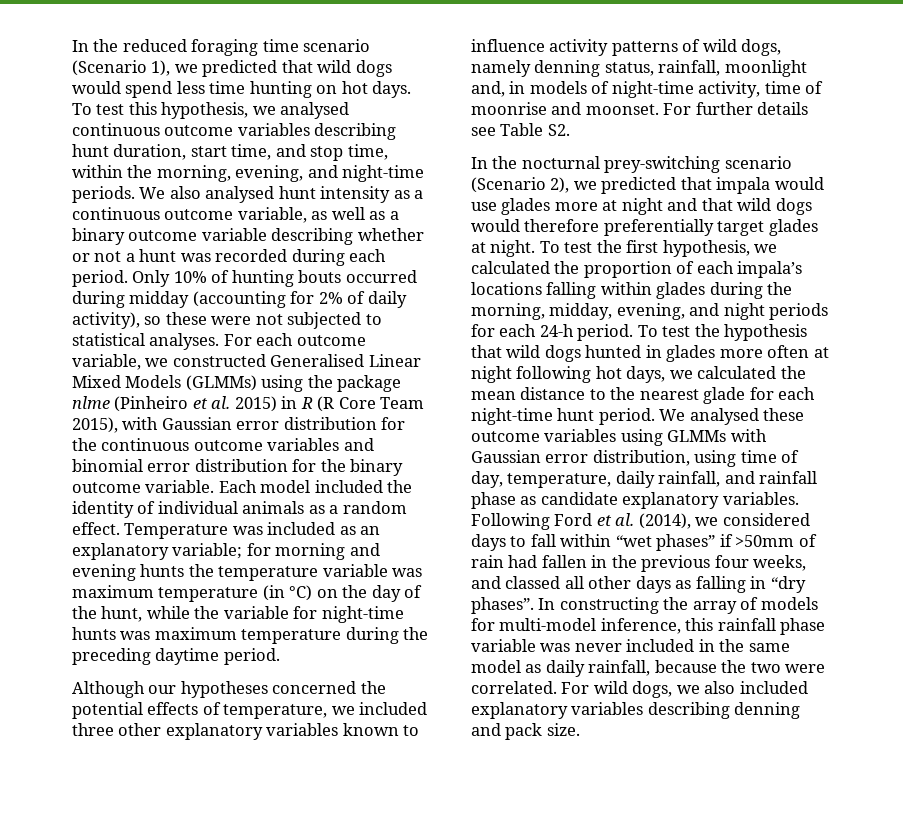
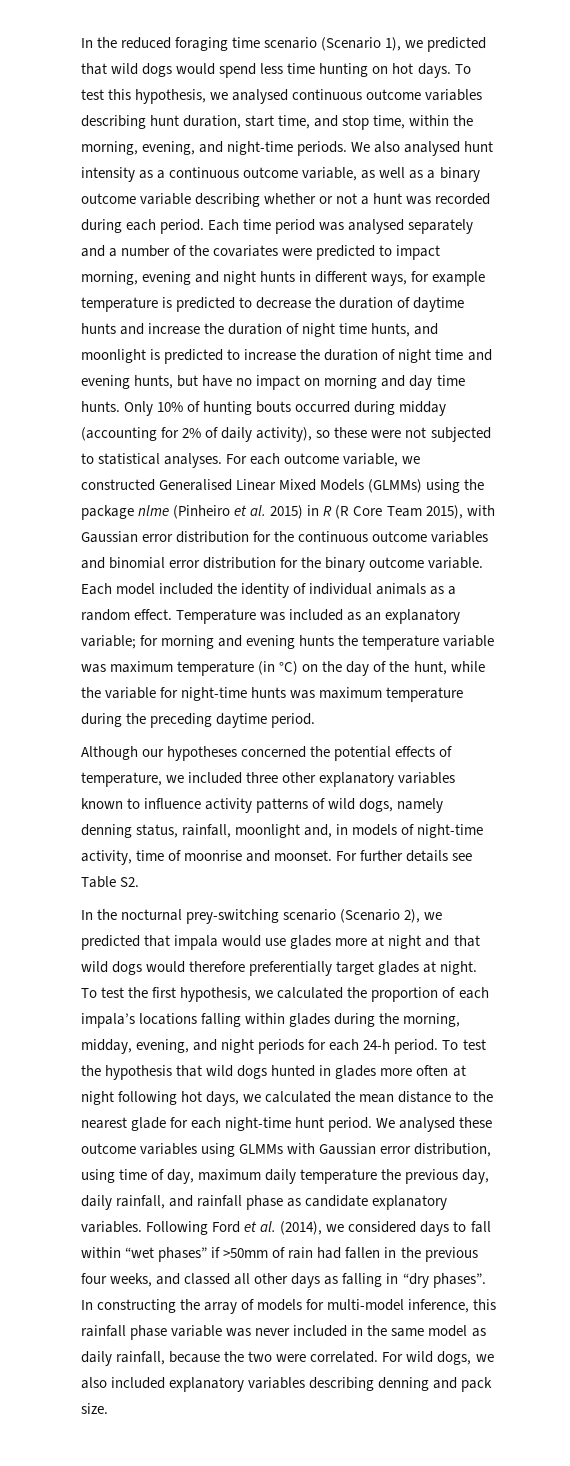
(128, 278) none -> [208,219,474,234] [81,245,441,260] [81,271,486,286] [81,297,465,312] [81,323,439,337] [81,349,492,364] [81,375,465,390] [81,401,120,412] Each time period was analysed separately and a number of the covariates were predicted to impact morning, evening and night hunts in different ways, for example temperature is predicted to decrease the duration of daytime hunts and increase the duration of night time hunts, and moonlight is predicted to increase the duration of night time and evening hunts, but have no impact on morning and day time hunts.
[507,473,612,488] temperature, -> [198,1169,490,1184] maximum daily temperature the previous day,

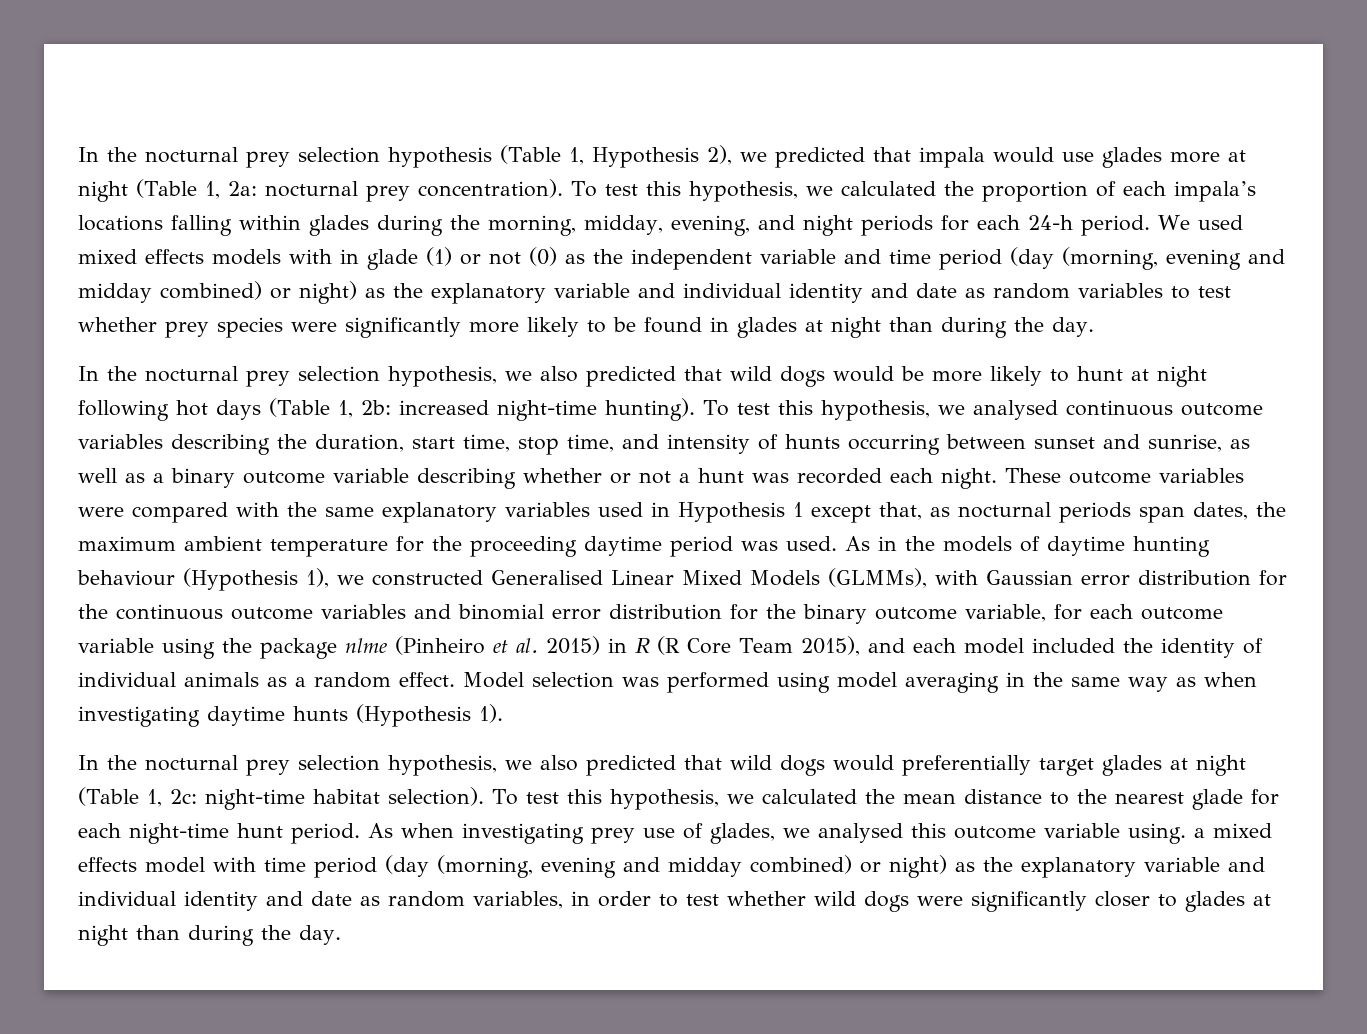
[81,37,487,52] [81,63,471,78] [81,89,483,104] [81,115,474,130] [81,141,494,156] [81,167,480,182] [81,193,491,207] [81,219,474,234] [81,245,441,260] [81,271,486,286] [81,297,465,312] [81,323,439,337] [81,349,492,364] [81,375,465,390] [81,401,447,416] [81,427,491,442] [81,453,421,468] [81,479,485,493] [81,505,495,520] [81,531,489,543] [81,557,484,572] [81,583,457,598] [81,609,461,624] [81,635,495,650] [81,661,485,676] [81,687,464,702] [81,713,316,728] [81,746,453,761] [81,772,456,787] [81,798,444,813] [81,824,484,838] [81,850,473,865] [81,876,140,888] [81,909,401,924] In the reduced foraging time scenario (Scenario 1), we predicted that wild dogs would spend less time hunting on hot days. To test this hypothesis, we analysed continuous outcome variables describing hunt duration, start time, and stop time, within the morning, evening, and night-time periods. We also analysed hunt intensity as a continuous outcome variable, as well as a binary outcome variable describing whether or not a hunt was recorded during each period. Each time period was analysed separately and a number of the covariates were predicted to impact morning, evening and night hunts in different ways, for example temperature is predicted to decrease the duration of daytime hunts and increase the duration of night time hunts, and moonlight is predicted to increase the duration of night time and evening hunts, but have no impact on morning and day time hunts. Only 10% of hunting bouts occurred during midday (accounting for 2% of daily activity), so these were not subjected to statistical analyses. For each outcome variable, we constructed Generalised Linear Mixed Models (GLMMs) using the package nlme (Pinheiro et al. 2015) in R (R Core Team 2015), with Gaussian error distribution for the continuous outcome variables and binomial error distribution for the binary outcome variable. Each model included the identity of individual animals as a random effect. Temperature was included as an explanatory variable; for morning and evening hunts the temperature variable was maximum temperature (in °C) on the day of the hunt, while the variable for night-time hunts was maximum temperature during the preceding daytime period. // Although our hypotheses concerned the potential effects of temperature, we included three other explanatory variables known to influence activity patterns of wild dogs, namely denning status, rainfall, moonlight and, in models of night-time activity, time of moonrise and moonset. For further details see Table S2. // In the nocturnal prey-switching scenario (Scenario -> [78,145,699,168] In the nocturnal prey selection hypothesis (Table 1, Hypothesis
[425,935,480,947] [81,961,478,976] [81,987,177,998] and that wild dogs would therefore preferentially target glades at night. To test the first -> [136,179,681,202] (Table 1, 2a: nocturnal prey concentration). To test this
[442,1039,486,1050] [81,1065,466,1080] [81,1091,240,1106] To test the hypothesis that wild dogs hunted in glades more often at night following hot days, -> [1157,215,1243,230] [78,247,1285,270] [78,281,1231,304] [78,317,1094,338] [78,366,1207,387] [78,398,1263,421] [78,434,1250,455] [78,468,1244,489] [78,502,1286,523] [78,536,1210,557] [77,568,1287,591] [78,604,1223,624] [78,636,1263,659] [78,672,1257,693] [78,704,503,727] [78,755,1246,776] [78,787,719,810] We used mixed effects models with in glade (1) or not (0) as the independent variable and time period (day (morning, evening and midday combined) or night) as the explanatory variable and individual identity and date as random variables to test whether prey species were significantly more likely to be found in glades at night than during the day. // In the nocturnal prey selection hypothesis, we also predicted that wild dogs would be more likely to hunt at night following hot days (Table 1, 2b: increased night-time hunting). To test this hypothesis, we analysed continuous outcome variables describing the duration, start time, stop time, and intensity of hunts occurring between sunset and sunrise, as well as a binary outcome variable describing whether or not a hunt was recorded each night. These outcome variables were compared with the same explanatory variables used in Hypothesis 1 except that, as nocturnal periods span dates, the maximum ambient temperature for the proceeding daytime period was used. As in the models of daytime hunting behaviour (Hypothesis 1), we constructed Generalised Linear Mixed Models (GLMMs), with Gaussian error distribution for the continuous outcome variables and binomial error distribution for the binary outcome variable, for each outcome variable using the package nlme (Pinheiro et al. 2015) in R (R Core Team 2015), and each model included the identity of individual animals as a random effect. Model selection was performed using model averaging in the same way as when investigating daytime hunts (Hypothesis 1). // In the nocturnal prey selection hypothesis, we also predicted that wild dogs would preferentially target glades at night (Table 1, 2c: night-time habitat selection). To test this hypothesis,
[376,1117,493,1132] [81,1143,492,1157] [81,1169,490,1184] [81,1195,448,1210] [81,1221,491,1236] [81,1247,478,1262] [81,1273,486,1288] [81,1299,497,1314] [81,1325,486,1340] [81,1351,494,1366] [81,1377,493,1392] [81,1403,108,1414] We analysed these outcome variables using GLMMs with Gaussian error distribution, using time of day, maximum daily temperature the previous day, daily rainfall, and rainfall phase as candidate explanatory variables. Following Ford et al. (2014), we considered days to fall within “wet phases” if >50mm of rain had fallen in the previous four weeks, and classed all other days as falling in “dry phases”. In constructing the array of models for multi-model inference, this rainfall phase variable was never included in the same model as daily rainfall, because the two were correlated. For wild dogs, we also included explanatory variables describing denning and pack size. -> [368,823,1272,844] [78,855,1265,878] [78,891,1271,912] [78,925,341,946] As when investigating prey use of glades, we analysed this outcome variable using. a mixed effects model with time period (day (morning, evening and midday combined) or night) as the explanatory variable and individual identity and date as random variables, in order to test whether wild dogs were significantly closer to glades at night than during the day.

